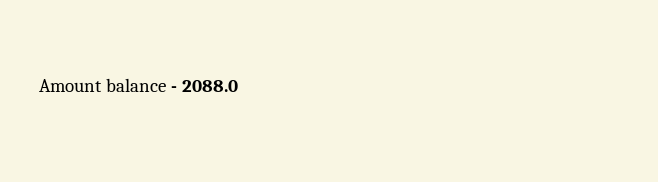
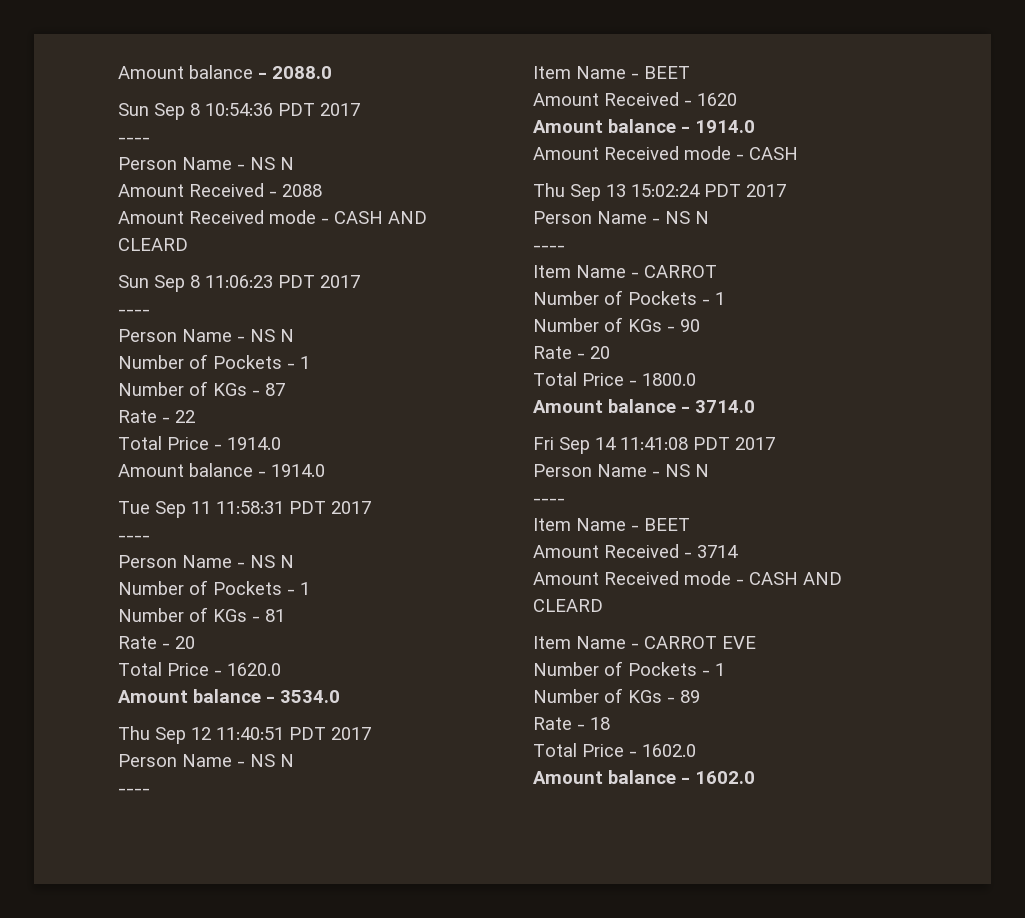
(239, 86) none -> [118,103,360,120] [118,137,150,143] [118,157,294,170] [118,183,322,197] [118,210,427,224] [118,238,188,251] [118,275,360,292] [118,309,150,315] [118,329,294,342] [118,354,310,369] [118,381,285,396] [118,410,195,423] [118,436,281,450] [118,463,325,477] [118,501,371,518] [118,535,150,541] [118,555,294,568] [118,580,310,595] [118,607,285,622] [118,636,195,649] [118,662,281,676] [118,689,340,703] [118,726,371,744] [118,754,294,767] [118,788,150,794] [533,66,690,79] [533,92,737,106] [533,119,755,133] [533,146,798,160] [533,183,786,201] [533,211,709,224] [533,245,565,251] [533,265,717,278] [533,290,725,305] [533,317,700,332] [533,346,610,359] [533,372,696,386] [533,399,755,413] [533,437,775,454] [533,464,709,477] [533,498,565,504] [533,518,690,531] [533,544,738,558] [533,571,842,585] [533,599,603,612] [533,636,756,649] [533,661,725,676] [533,688,700,703] [533,717,610,730] [533,743,696,757] [533,770,755,784] // Sun Sep 8 10:54:36 PDT 2017 // ---- // Person Name - NS N // Amount Received - 2088 // Amount Received mode - CASH AND CLEARD // Sun Sep 8 11:06:23 PDT 2017 // ---- // Person Name - NS N // Number of Pockets - 1 // Number of KGs - 87 // Rate - 22 // Total Price - 1914.0 // Amount balance - 1914.0 // Tue Sep 11 11:58:31 PDT 2017 // ---- // Person Name - NS N // Number of Pockets - 1 // Number of KGs - 81 // Rate - 20 // Total Price - 1620.0 // Amount balance - 3534.0 // Thu Sep 12 11:40:51 PDT 2017 // Person Name - NS N // ---- // Item Name - BEET // Amount Received - 1620 // Amount balance - 1914.0 // Amount Received mode - CASH // Thu Sep 13 15:02:24 PDT 2017 // Person Name - NS N // ---- // Item Name - CARROT // Number of Pockets - 1 // Number of KGs - 90 // Rate - 20 // Total Price - 1800.0 // Amount balance - 3714.0 // Fri Sep 14 11:41:08 PDT 2017 // Person Name - NS N // ---- // Item Name - BEET // Amount Received - 3714 // Amount Received mode - CASH AND CLEARD // Item Name - CARROT EVE // Number of Pockets - 1 // Number of KGs - 89 // Rate - 18 // Total Price - 1602.0 // Amount balance - 1602.0

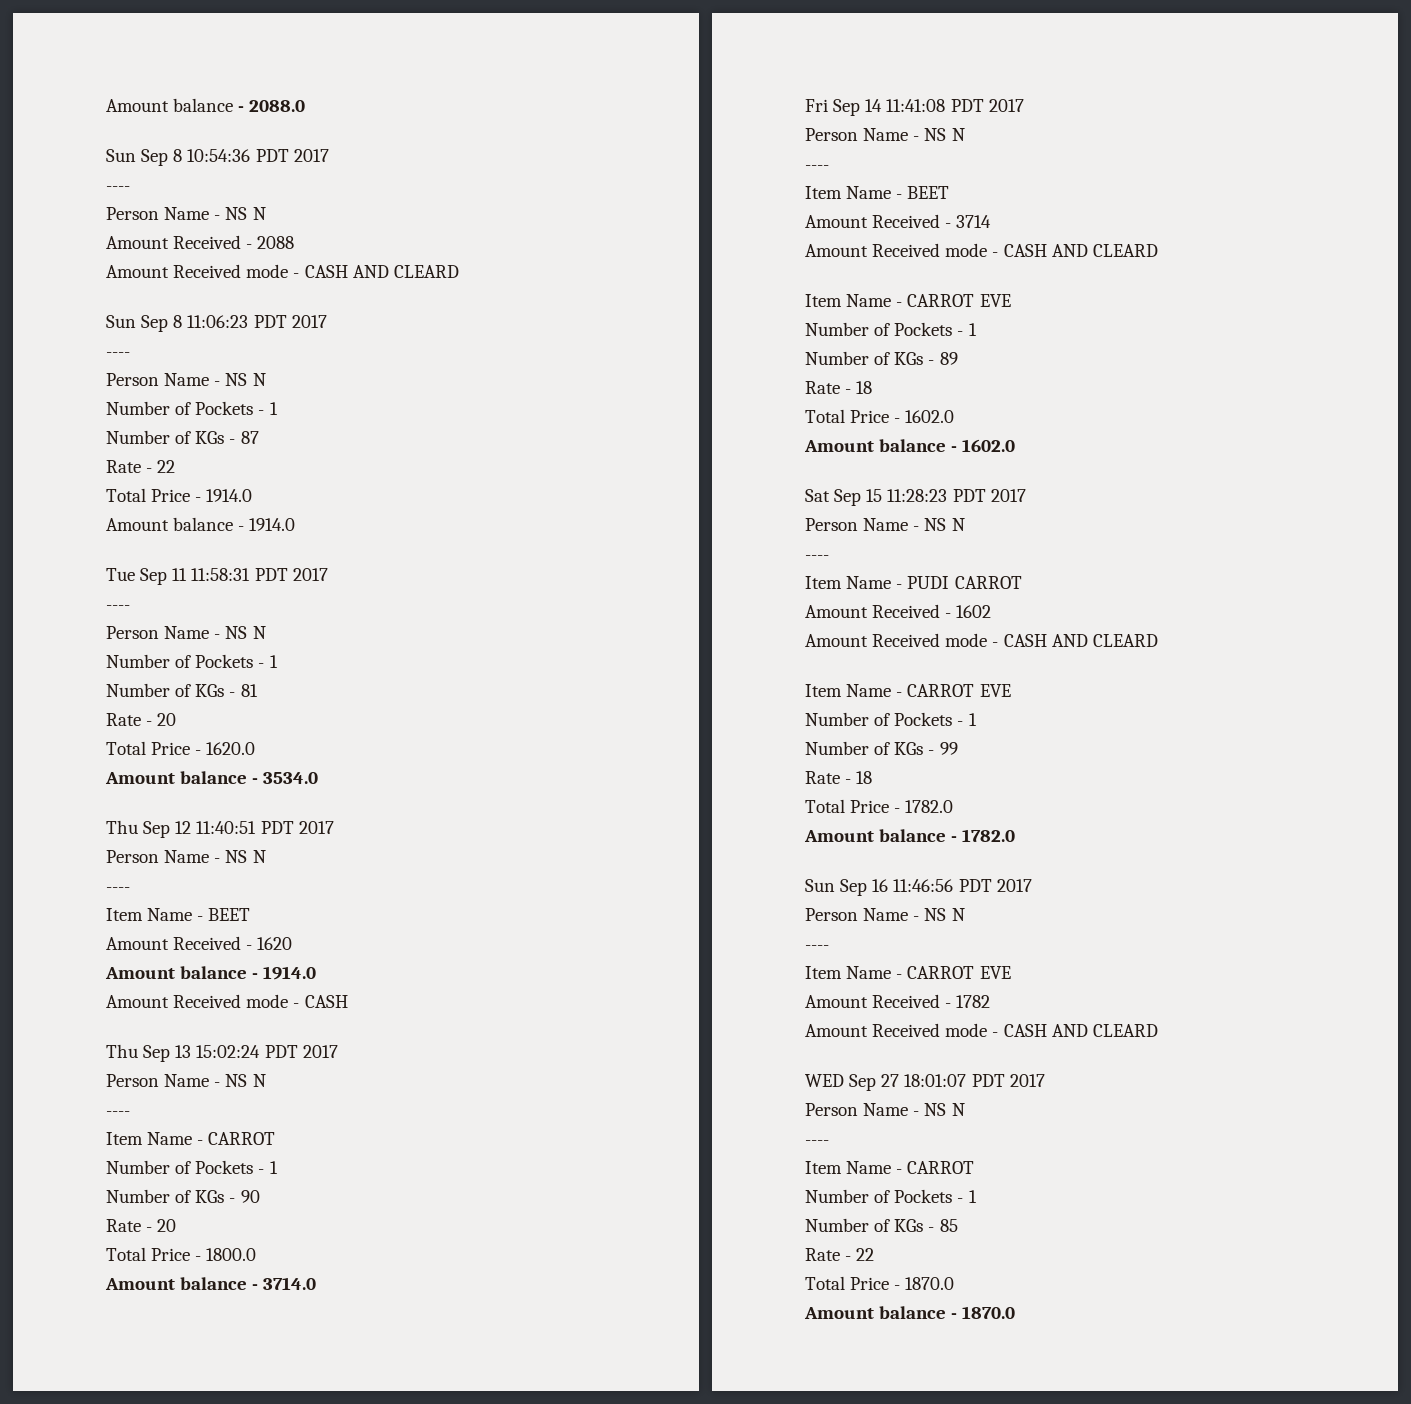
(755, 777) none -> [805,489,1026,506] [805,518,965,531] [805,555,829,560] [805,576,1022,589] [805,604,992,618] [805,633,1158,647] [805,684,1011,697] [805,712,977,726] [805,741,958,755] [805,771,873,784] [805,799,954,813] [804,829,1016,842] [805,879,1032,896] [805,908,965,921] [805,945,829,950] [805,966,1011,979] [805,994,991,1008] [805,1023,1158,1037] [805,1074,1045,1091] [805,1103,965,1116] [805,1140,829,1145] [805,1161,975,1174] [805,1189,977,1203] [805,1218,958,1232] [805,1248,875,1261] [805,1276,955,1290] [804,1306,1016,1319] // Sat Sep 15 11:28:23 PDT 2017 // Person Name - NS N // ---- // Item Name - PUDI CARROT // Amount Received - 1602 // Amount Received mode - CASH AND CLEARD // Item Name - CARROT EVE // Number of Pockets - 1 // Number of KGs - 99 // Rate - 18 // Total Price - 1782.0 // Amount balance - 1782.0 // Sun Sep 16 11:46:56 PDT 2017 // Person Name - NS N // ---- // Item Name - CARROT EVE // Amount Received - 1782 // Amount Received mode - CASH AND CLEARD // WED Sep 27 18:01:07 PDT 2017 // Person Name - NS N // ---- // Item Name - CARROT // Number of Pockets - 1 // Number of KGs - 85 // Rate - 22 // Total Price - 1870.0 // Amount balance - 1870.0

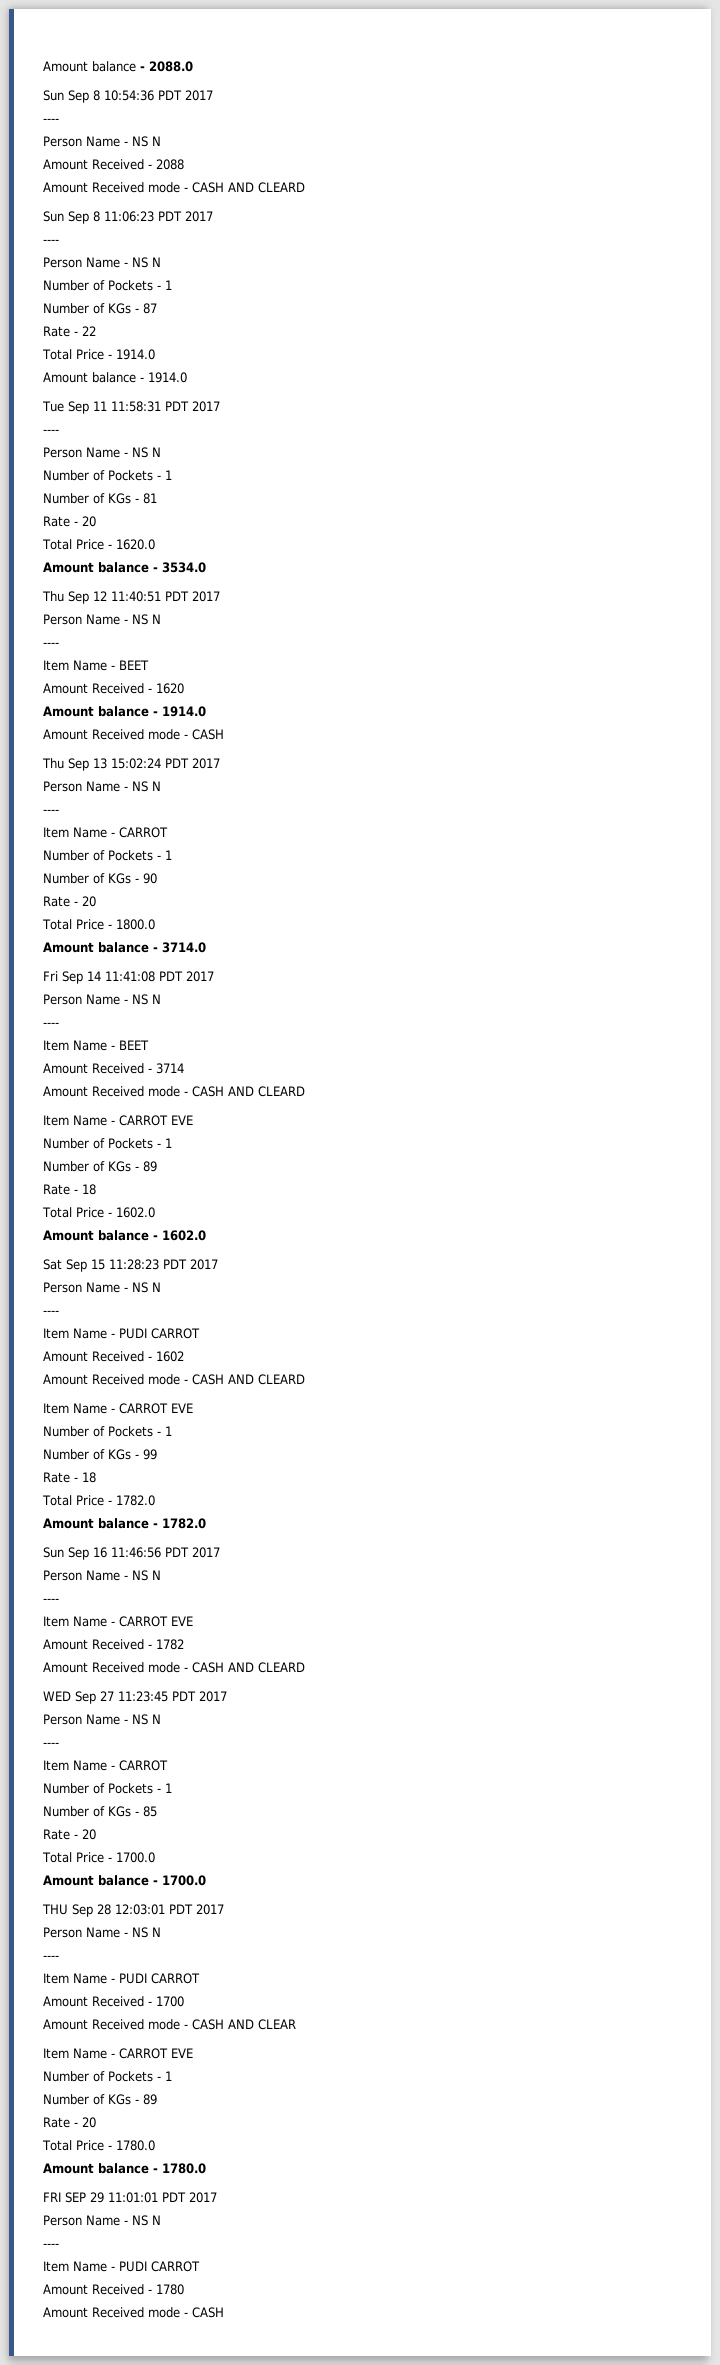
[904,1074,967,1087] 18:01:07 -> [118,1691,168,1702] 11:23:45
[856,1248,875,1261] [805,1276,955,1290] [804,1306,1016,1319] 22 // Total Price - 1870.0 // Amount balance - 1870.0 -> [82,1829,96,1840] [42,1852,155,1863] [43,1875,206,1886] [42,1904,224,1917] [43,1927,161,1938] [43,1955,59,1960] [43,1973,200,1984] [43,1996,184,2007] [43,2019,296,2030] [43,2048,193,2059] [43,2071,172,2082] [43,2094,157,2105] [43,2117,96,2128] [42,2140,155,2151] [43,2163,206,2174] [43,2192,217,2203] [43,2215,161,2226] [43,2243,59,2248] [43,2261,200,2272] [43,2284,184,2295] [43,2307,224,2318] 20 // Total Price - 1700.0 // Amount balance - 1700.0 // THU Sep 28 12:03:01 PDT 2017 // Person Name - NS N // ---- // Item Name - PUDI CARROT // Amount Received - 1700 // Amount Received mode - CASH AND CLEAR // Item Name - CARROT EVE // Number of Pockets - 1 // Number of KGs - 89 // Rate - 20 // Total Price - 1780.0 // Amount balance - 1780.0 // FRI SEP 29 11:01:01 PDT 2017 // Person Name - NS N // ---- // Item Name - PUDI CARROT // Amount Received - 1780 // Amount Received mode - CASH

